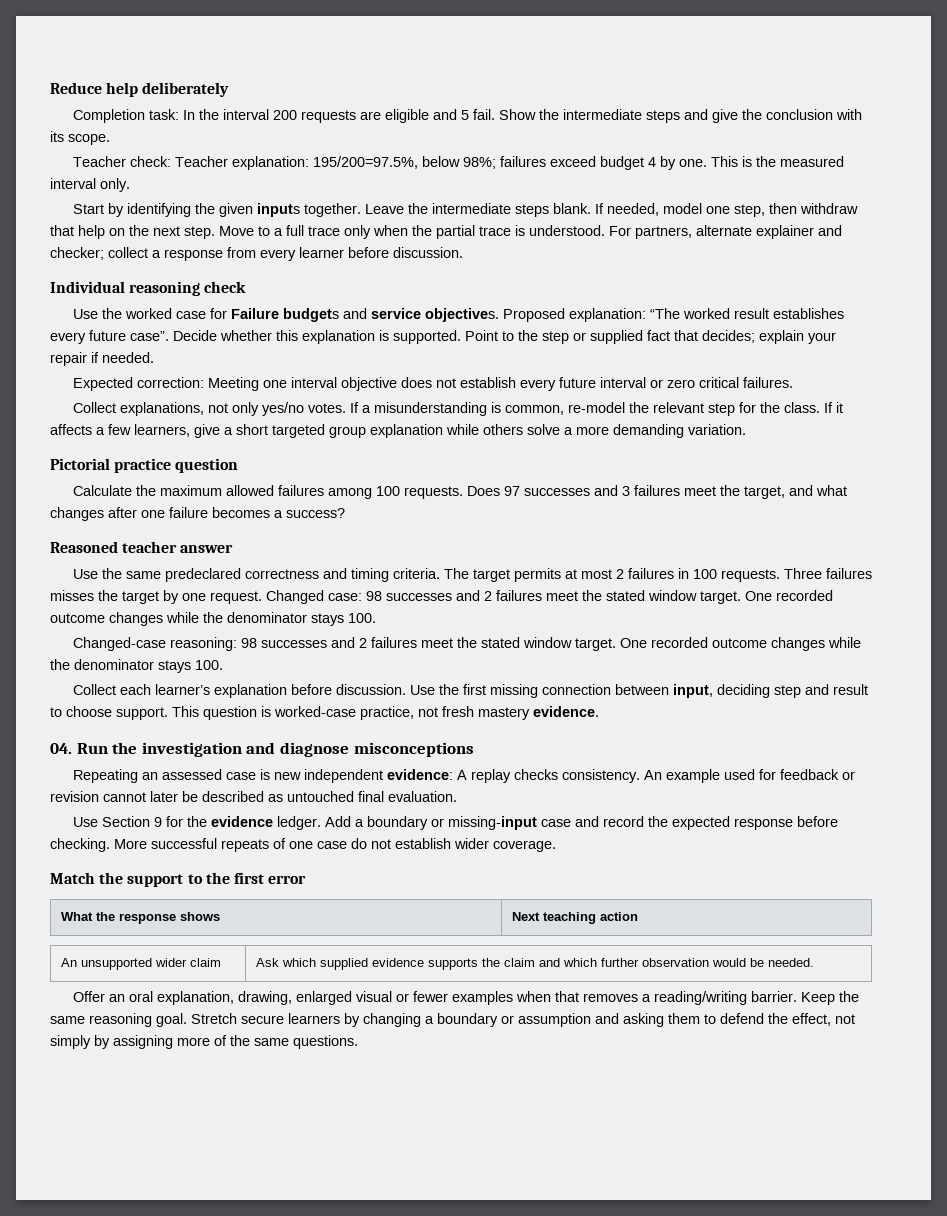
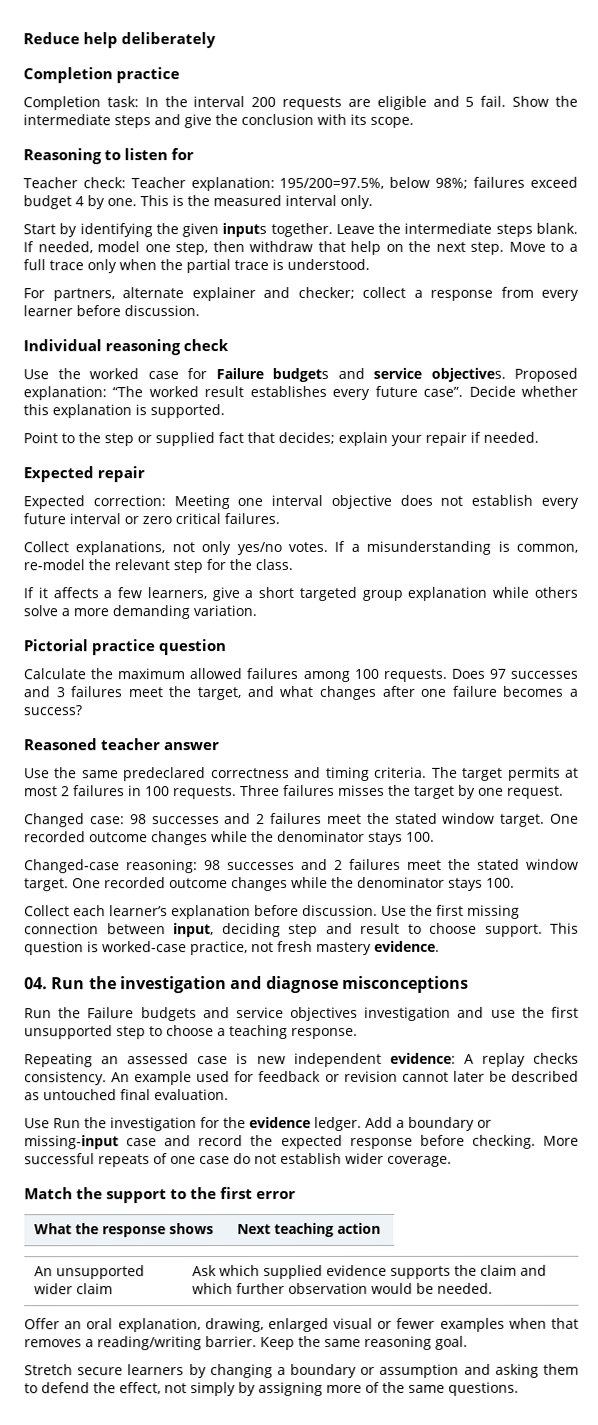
(230, 89) none -> [23,67,180,84] // Completion practice
(110, 139) none -> [23,148,194,165] // Reasoning to listen for
(605, 230) none -> (370, 264) //
(461, 337) none -> (225, 411) //
(154, 357) none -> [23,466,145,483] // Expected repair
(820, 407) none -> (293, 565) //
(262, 597) none -> (564, 792) //
(474, 749) none -> [24,1006,579,1022] [24,1025,358,1040] // Run the Failure budgets and service objectives investigation and use the first unsupported step to choose a teaching response.
[101,816,162,827] Section 9 -> [53,1117,197,1132] Run the investigation
(187, 1020) none -> (468, 1342) //

